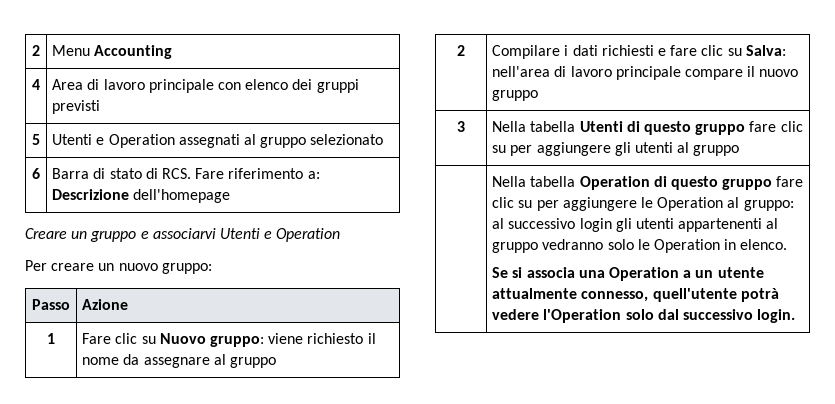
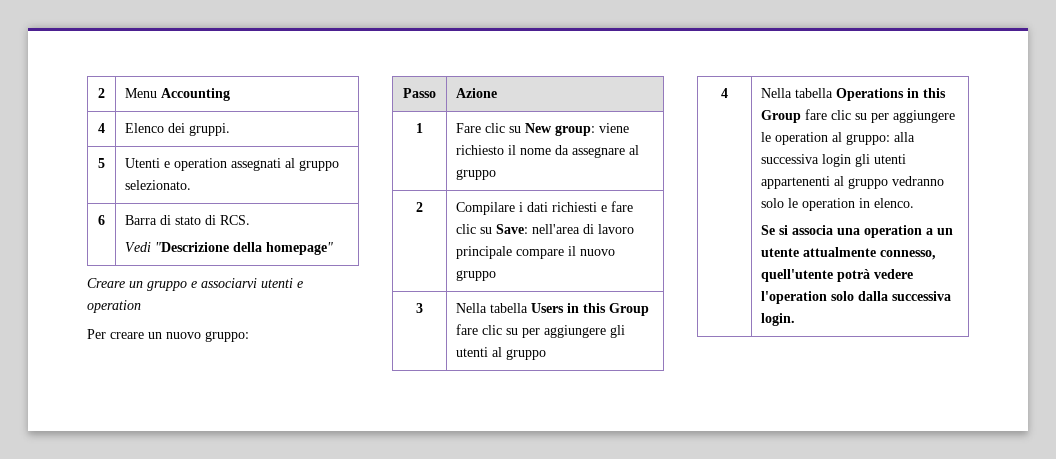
[52,79,359,93] [52,100,101,114] Area di lavoro principale con elenco dei gruppi previsti -> [125,123,231,136] Elenco dei gruppi.
[108,134,175,148] Operation -> [174,158,228,171] operation
[310,134,384,145] selezionato -> [125,180,192,190] selezionato.
[195,168,320,179] [52,189,231,203] Fare riferimento a: Descrizione dell'homepage -> [125,242,334,255] // Vedi "Descrizione della homepage"
[219,228,341,242] Utenti e Operation -> [261,278,303,288] [87,300,141,313] utenti e operation
[159,333,264,347] Nuovo gruppo: -> [525,123,596,136] New group:
[745,45,786,56] Salva: -> [496,224,529,234] Save:
[579,121,746,135] Utenti di questo gruppo -> [531,303,650,316] Users in this Group
[492,176,773,190] | Nella tabella Operation di questo gruppo -> [721,88,728,98] [761,88,947,101] [761,110,802,123] 4 | Nella tabella Operations in this Group
[657,197,724,211] Operation -> [775,132,829,145] operation
[492,218,576,229] al successivo -> [894,132,916,142] [761,154,820,164] alla successiva
[653,239,720,253] Operation -> [802,198,856,211] operation
[608,267,679,281] Operation -> [864,225,923,238] operation
[543,309,753,323] l'Operation solo dal successivo -> [761,291,952,304] l'operation solo dalla successiva

